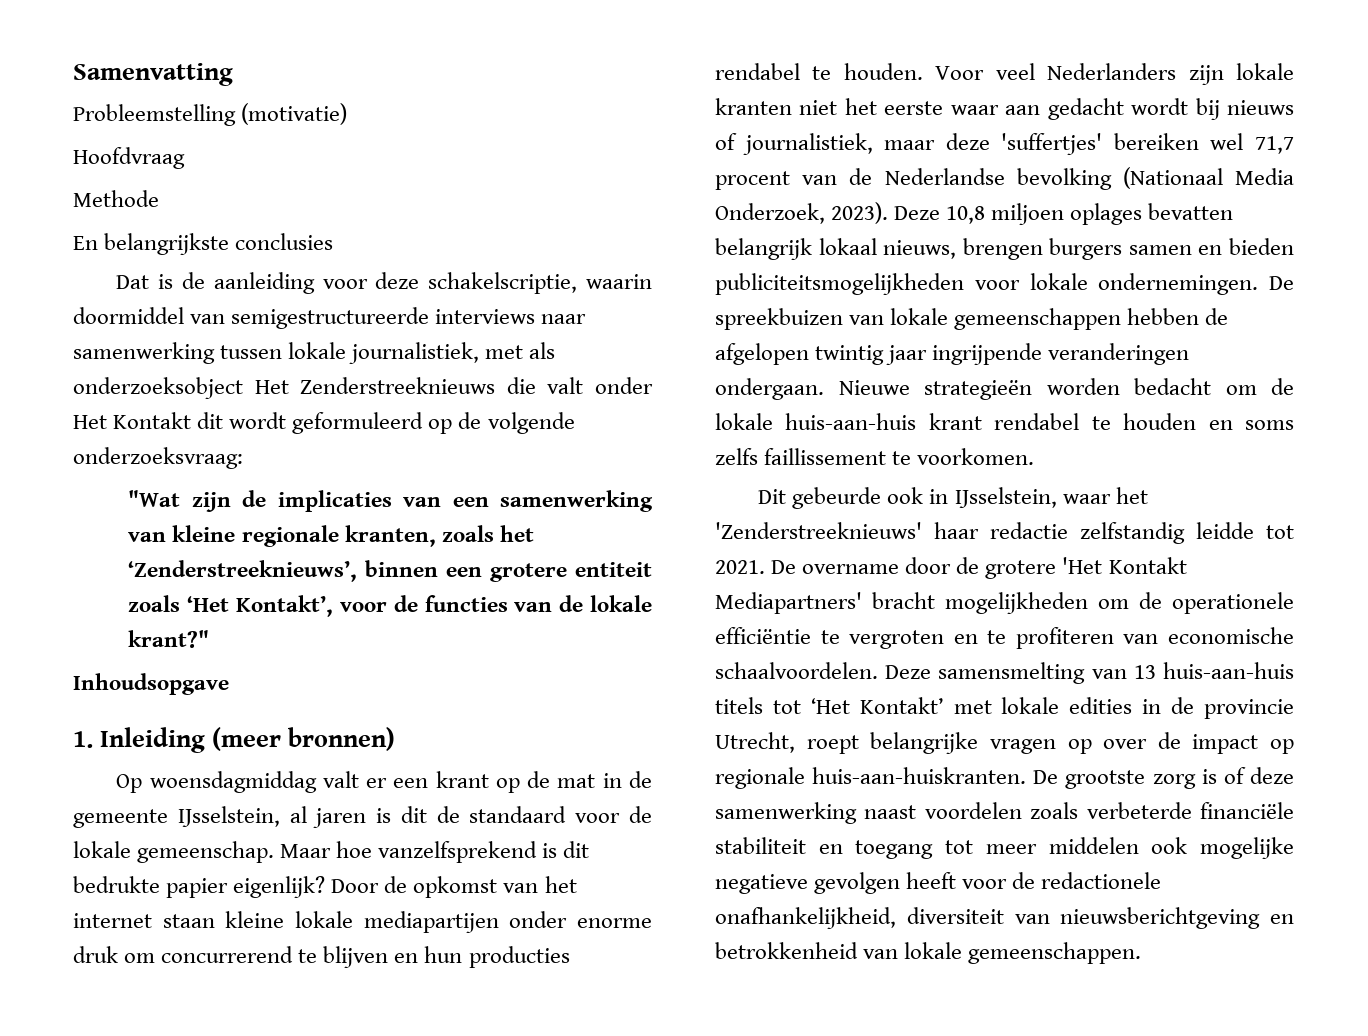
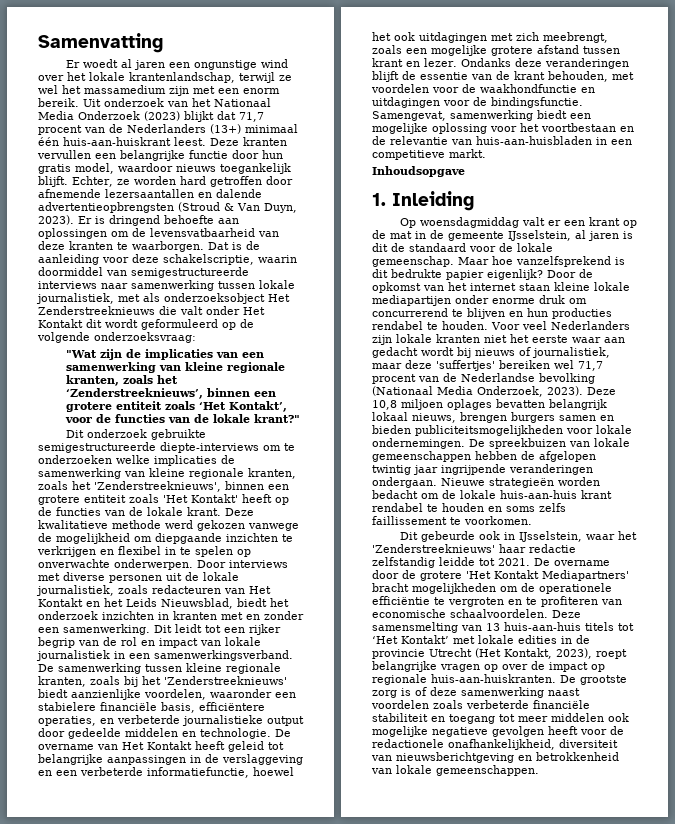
[73,103,348,126] [73,147,185,169] [73,190,159,207] [73,233,334,255] Probleemstelling (motivatie) // Hoofdvraag // Methode // En belangrijkste conclusies // -> [65,59,288,70] [38,72,292,83] [38,85,280,96] [38,98,271,107] [38,111,264,122] [38,124,298,135] [38,137,287,146] [37,150,283,161] [38,163,291,174] [38,176,293,187] [38,189,262,198] [38,202,297,213] [38,215,239,226] [38,228,279,239] [38,241,204,252] Er woedt al jaren een ongunstige wind over het lokale krantenlandschap, terwijl ze wel het massamedium zijn met een enorm bereik. Uit onderzoek van het Nationaal Media Onderzoek (2023) blijkt dat 71,7 procent van de Nederlanders (13+) minimaal één huis-aan-huiskrant leest. Deze kranten vervullen een belangrijke functie door hun gratis model, waardoor nieuws toegankelijk blijft. Echter, ze worden hard getroffen door afnemende lezersaantallen en dalende advertentieopbrengsten (Stroud & Van Duyn, 2023). Er is dringend behoefte aan oplossingen om de levensvatbaarheid van deze kranten te waarborgen.
(210, 639) none -> [65,429,206,440] [38,442,295,453] [38,455,235,466] [38,468,296,479] [38,481,289,492] [38,494,289,505] [38,507,254,516] [38,520,299,531] [38,533,293,544] [37,546,251,557] [38,559,288,570] [38,572,239,583] [36,585,271,596] [38,598,289,609] [38,611,304,620] [38,624,281,635] [38,637,261,648] [36,650,293,661] [38,663,281,674] [38,676,287,687] [38,689,296,700] [38,702,265,713] [38,715,304,726] [38,728,291,739] [38,741,284,752] [38,754,303,765] [38,767,294,778] [372,32,608,43] [372,45,620,56] [372,58,629,69] [372,71,634,82] [371,84,595,93] [372,97,583,108] [372,110,591,121] [372,123,634,134] [372,136,632,145] [372,149,486,160] // Dit onderzoek gebruikte semigestructureerde diepte-interviews om te onderzoeken welke implicaties de samenwerking van kleine regionale kranten, zoals het 'Zenderstreeknieuws', binnen een grotere entiteit zoals 'Het Kontakt' heeft op de functies van de lokale krant. Deze kwalitatieve methode werd gekozen vanwege de mogelijkheid om diepgaande inzichten te verkrijgen en flexibel in te spelen op onverwachte onderwerpen. Door interviews met diverse personen uit de lokale journalistiek, zoals redacteuren van Het Kontakt en het Leids Nieuwsblad, biedt het onderzoek inzichten in kranten met en zonder een samenwerking. Dit leidt tot een rijker begrip van de rol en impact van lokale journalistiek in een samenwerkingsverband. De samenwerking tussen kleine regionale kranten, zoals bij het 'Zenderstreeknieuws' biedt aanzienlijke voordelen, waaronder een stabielere financiële basis, efficiëntere operaties, en verbeterde journalistieke output door gedeelde middelen en technologie. De overname van Het Kontakt heeft geleid tot belangrijke aanpassingen in de verslaggeving en een verbeterde informatiefunctie, hoewel het ook uitdagingen met zich meebrengt, zoals een mogelijke grotere afstand tussen krant en lezer. Ondanks deze veranderingen blijft de essentie van de krant behouden, met voordelen voor de waakhondfunctie en uitdagingen voor de bindingsfunctie. Samengevat, samenwerking biedt een mogelijke oplossing voor het voortbestaan en de relevantie van huis-aan-huisbladen in een competitieve markt.
[212,727,396,751] (meer bronnen) -> (474, 201) none
[715,732,795,753] Utrecht, -> [429,648,592,659] Utrecht (Het Kontakt, 2023),

